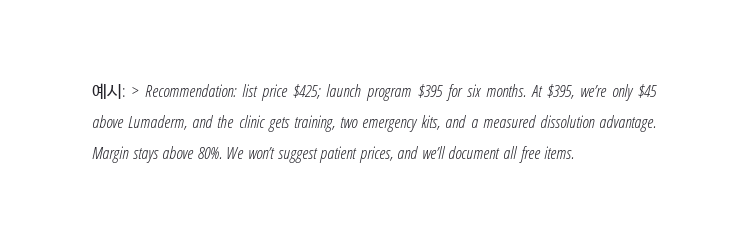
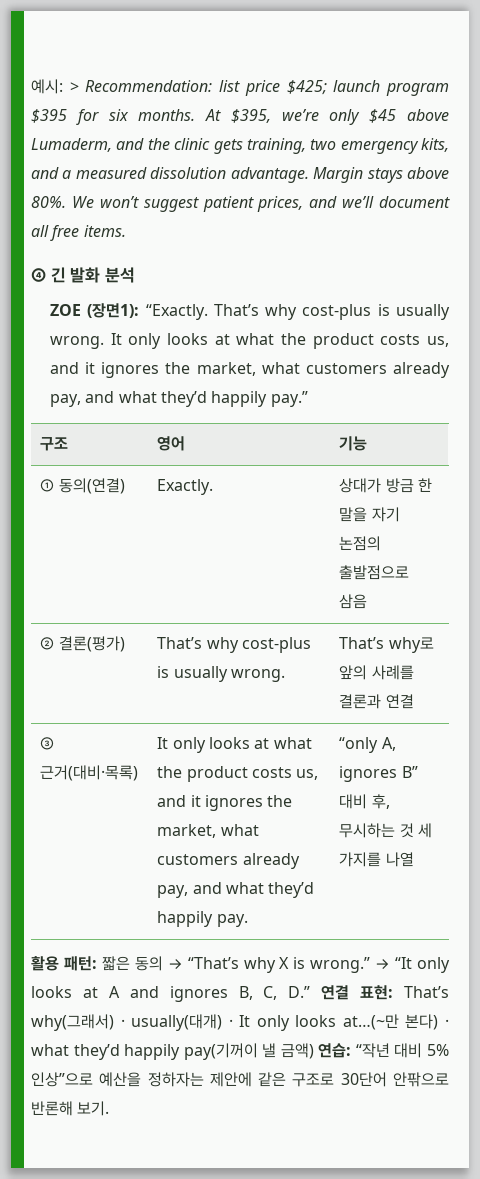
(575, 152) none -> [31,267,135,283] [50,303,450,320] [50,333,450,349] [50,362,450,378] [50,391,308,407] [40,437,69,451] [157,436,186,451] [339,436,368,451] [40,478,125,494] [157,479,214,495] [339,478,432,493] [339,507,400,522] [339,536,382,551] [339,565,410,580] [339,594,368,609] [40,636,125,652] [157,637,311,653] [157,666,285,682] [339,637,434,653] [339,665,414,680] [339,694,414,709] [40,737,55,750] [40,765,139,781] [157,737,312,753] [157,766,319,782] [157,795,293,811] [157,824,259,838] [157,853,300,869] [157,882,315,898] [157,911,248,927] [339,737,396,753] [339,766,418,782] [339,794,390,809] [339,823,432,838] [339,852,414,867] [31,956,451,973] [31,985,449,1002] [31,1014,449,1031] [31,1043,449,1060] [31,1072,449,1087] [31,1101,110,1116] // ④ 긴 발화 분석 // ZOE (장면1): “Exactly. That’s why cost-plus is usually wrong. It only looks at what the product costs us, and it ignores the market, what customers already pay, and what they’d happily pay.” // 구조 | 영어 | 기능 // ① 동의(연결) | Exactly. | 상대가 방금 한 말을 자기 논점의 출발점으로 삼음 // ② 결론(평가) | That’s why cost-plus is usually wrong. | That’s why로 앞의 사례를 결론과 연결 // ③ 근거(대비·목록) | It only looks at what the product costs us, and it ignores the market, what customers already pay, and what they’d happily pay. | “only A, ignores B” 대비 후, 무시하는 것 세 가지를 나열 // 활용 패턴: 짧은 동의 → “That’s why X is wrong.” → “It only looks at A and ignores B, C, D.” 연결 표현: That’s why(그래서) · usually(대개) · It only looks at…(~만 본다) · what they’d happily pay(기꺼이 낼 금액) 연습: “작년 대비 5% 인상”으로 예산을 정하자는 제안에 같은 구조로 30단어 안팎으로 반론해 보기.

